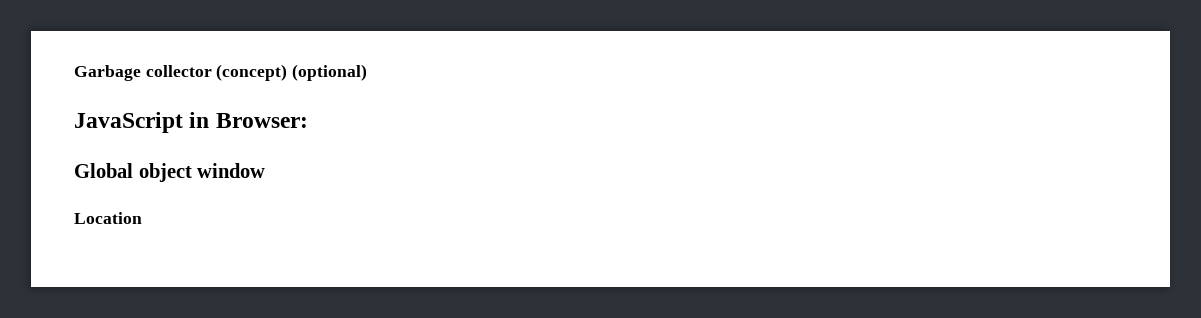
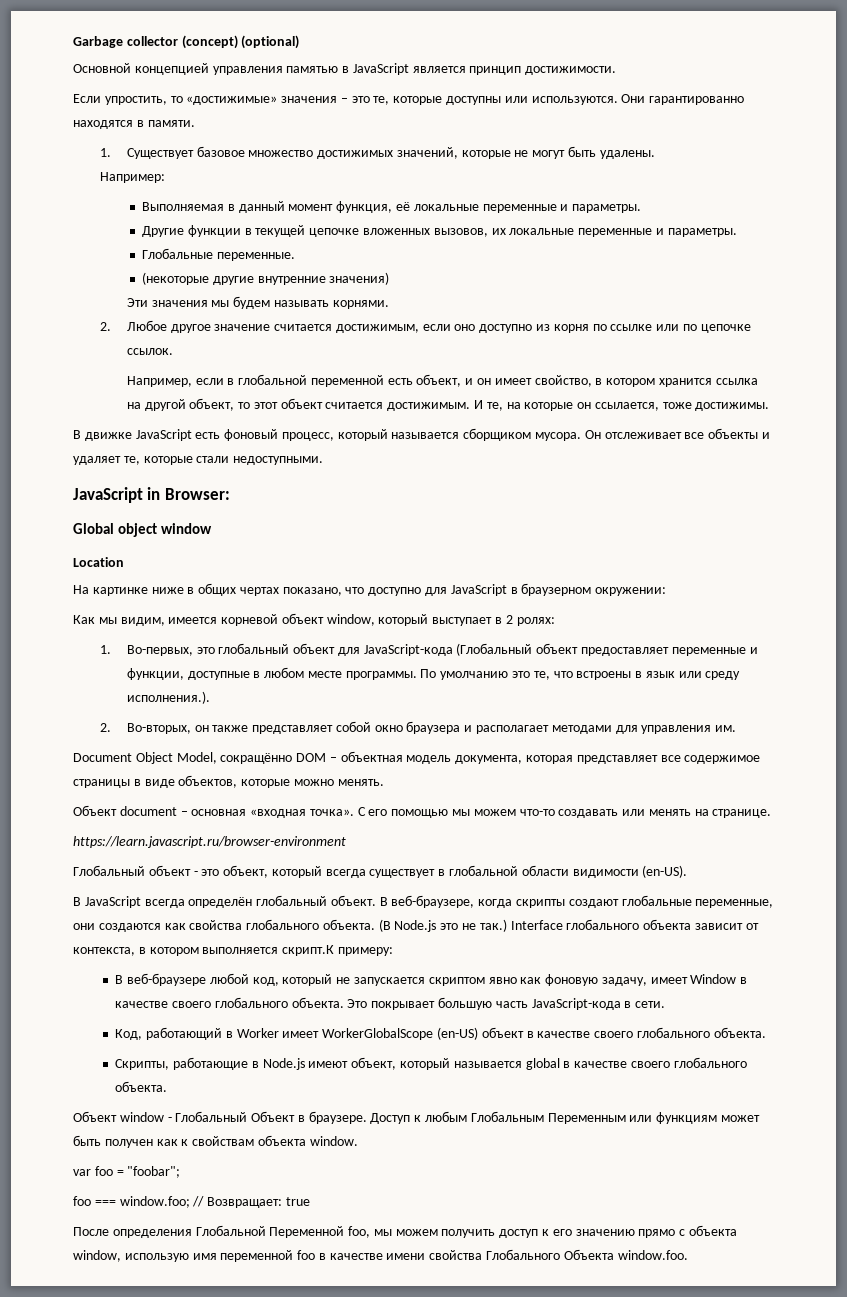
(368, 72) none -> [73,63,617,75] [73,94,745,105] [73,120,195,129] [99,146,655,159] [99,172,165,183] [142,201,642,213] [142,225,737,237] [142,248,295,261] [142,272,390,285] [126,296,389,309] [99,320,751,333] [126,348,173,355] [126,374,758,387] [126,398,770,411] [73,428,770,441] [73,456,324,465] // Основной концепцией управления памятью в JavaScript является принцип достижимости. // Если упростить, то «достижимые» значения – это те, которые доступны или используются. Они гарантированно находятся в памяти. // 1. Существует базовое множество достижимых значений, которые не могут быть удалены. // Например: // Выполняемая в данный момент функция, её локальные переменные и параметры. // Другие функции в текущей цепочке вложенных вызовов, их локальные переменные и параметры. // Глобальные переменные. // (некоторые другие внутренние значения) // Эти значения мы будем называть корнями. // 2. Любое другое значение считается достижимым, если оно доступно из корня по ссылке или по цепочке ссылок. // Например, если в глобальной переменной есть объект, и он имеет свойство, в котором хранится ссылка на другой объект, то этот объект считается достижимым. И те, на которые он ссылается, тоже достижимы. // В движке JavaScript есть фоновый процесс, который называется сборщиком мусора. Он отслеживает все объекты и удаляет те, которые стали недоступными.
(142, 218) none -> [73,583,667,596] [73,613,555,626] [99,643,758,656] [126,667,741,680] [126,691,210,704] [99,721,737,734] [73,751,761,764] [73,775,384,788] [73,805,772,818] [73,836,346,848] [73,865,688,878] [73,895,774,908] [73,919,759,932] [73,945,393,956] [115,973,748,986] [115,997,666,1010] [115,1027,766,1040] [115,1057,747,1070] [115,1081,168,1092] [73,1111,760,1124] [73,1135,358,1148] [73,1166,181,1178] [73,1196,310,1208] [73,1225,737,1238] [73,1249,688,1262] // На картинке ниже в общих чертах показано, что доступно для JavaScript в браузерном окружении: // Как мы видим, имеется корневой объект window, который выступает в 2 ролях: // 1. Во-первых, это глобальный объект для JavaScript-кода (Глобальный объект предоставляет переменные и функции, доступные в любом месте программы. По умолчанию это те, что встроены в язык или среду исполнения.). // 2. Во-вторых, он также представляет собой окно браузера и располагает методами для управления им. // Document Object Model, сокращённо DOM – объектная модель документа, которая представляет все содержимое страницы в виде объектов, которые можно менять. // Объект document – основная «входная точка». С его помощью мы можем что-то создавать или менять на странице. // https://learn.javascript.ru/browser-environment // Глобальный объект - это объект, который всегда существует в глобальной области видимости (en-US). // В JavaScript всегда определён глобальный объект. В веб-браузере, когда скрипты создают глобальные переменные, они создаются как свойства глобального объекта. (В Node.js это не так.) Interface глобального объекта зависит от контекста, в котором выполняется скрипт.К примеру: // В веб-браузере любой код, который не запускается скриптом явно как фоновую задачу, имеет Window в качестве своего глобального объекта. Это покрывает большую часть JavaScript-кода в сети. // Код, работающий в Worker имеет WorkerGlobalScope (en-US) объект в качестве своего глобального объекта. // Скрипты, работающие в Node.js имеют объект, который называется global в качестве своего глобального объекта. // Объект window - Глобальный Объект в браузере. Доступ к любым Глобальным Переменным или функциям может быть получен как к свойствам объекта window. // var foo = "foobar"; // foo === window.foo; // Возвращает: true // После определения Глобальной Переменной foo, мы можем получить доступ к его значению прямо с объекта window, использую имя переменной foo в качестве имени свойства Глобального Объекта window.foo.

